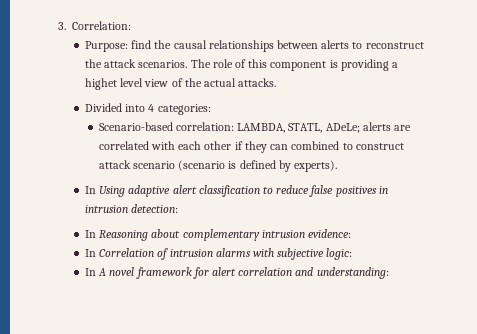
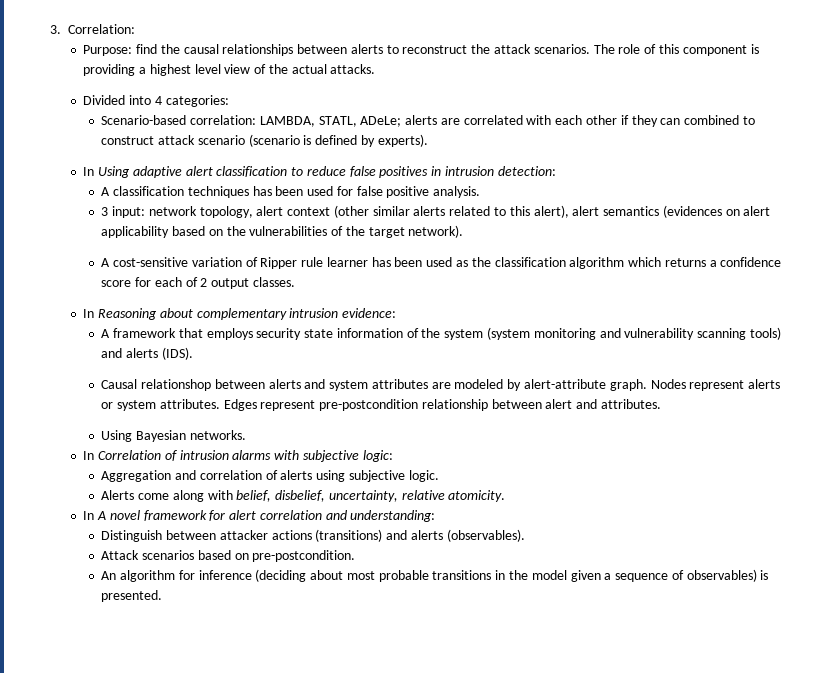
[84,78,117,90] highet -> [149,64,191,76] highest
(179, 208) none -> [101,186,481,198] [101,205,771,218] [101,225,464,238] [101,257,782,269] [101,277,295,289] // A classification techniques has been used for false positive analysis. // 3 input: network topology, alert context (other similar alerts related to this alert), alert semantics (evidences on alert applicability based on the vulnerabilities of the target network). // A cost-sensitive variation of Ripper rule learner has been used as the classification algorithm which returns a confidence score for each of 2 output classes.
(352, 233) none -> [101,327,781,340] [101,347,193,360] [101,379,781,391] [101,399,661,411] [101,430,246,442] // A framework that employs security state information of the system (system monitoring and vulnerability scanning tools) and alerts (IDS). // Causal relationshop between alerts and system attributes are modeled by alert-attribute graph. Nodes represent alerts or system attributes. Edges represent pre-postcondition relationship between alert and attributes. // Using Bayesian networks.
(353, 254) none -> [101,470,439,482] [101,490,506,502] // Aggregation and correlation of alerts using subjective logic. // Alerts come along with belief, disbelief, uncertainty, relative atomicity.
(389, 273) none -> [101,529,525,542] [101,550,356,562] [101,569,769,582] [101,590,163,602] // Distinguish between attacker actions (transitions) and alerts (observables). // Attack scenarios based on pre-postcondition. // An algorithm for inference (deciding about most probable transitions in the model given a sequence of observables) is presented.

